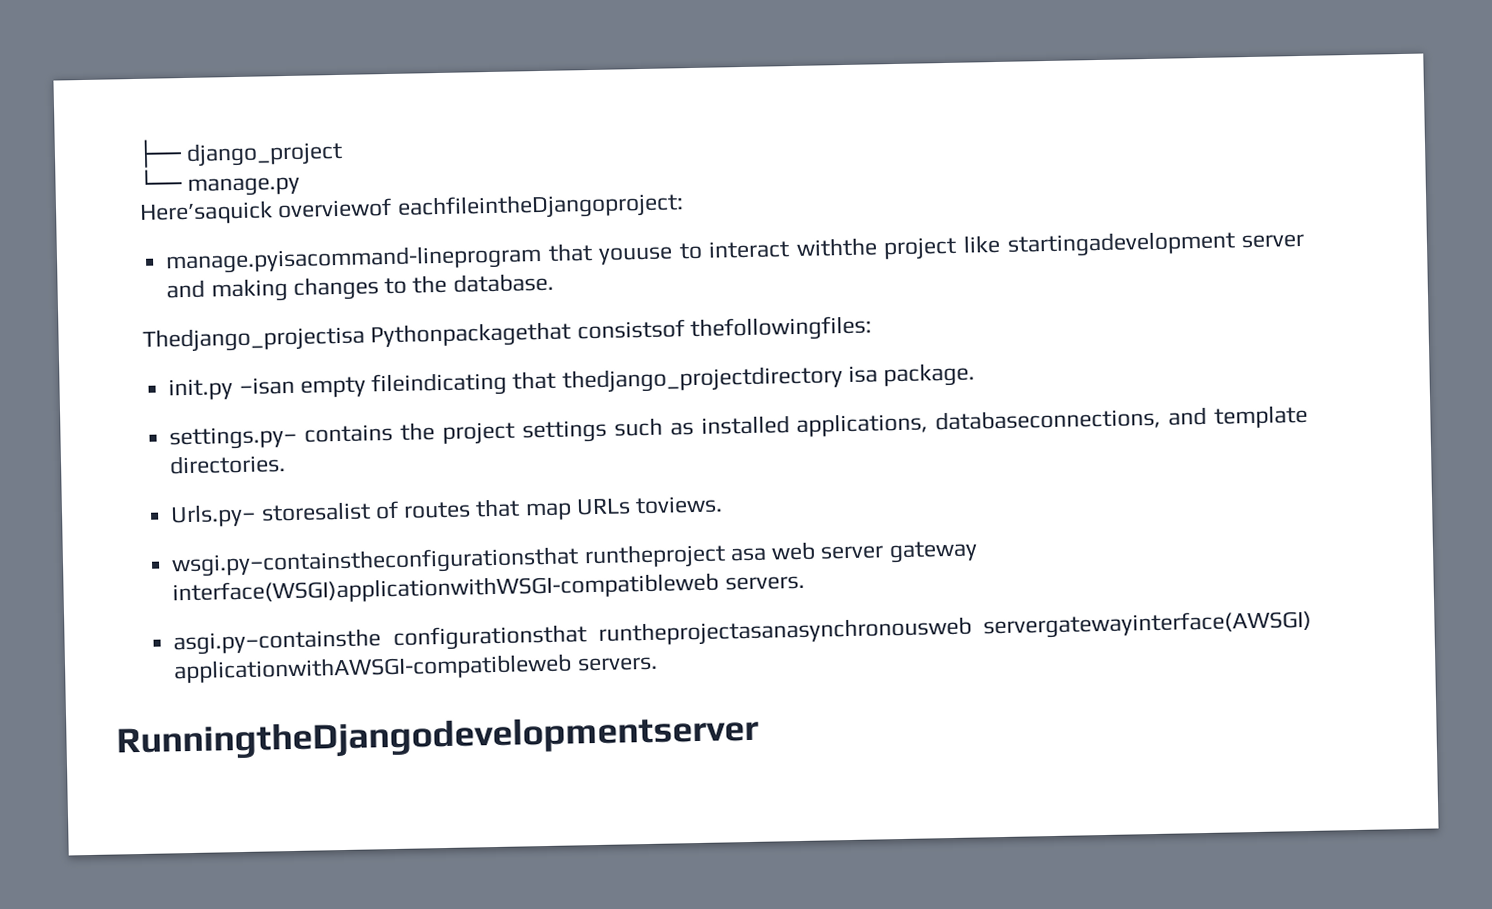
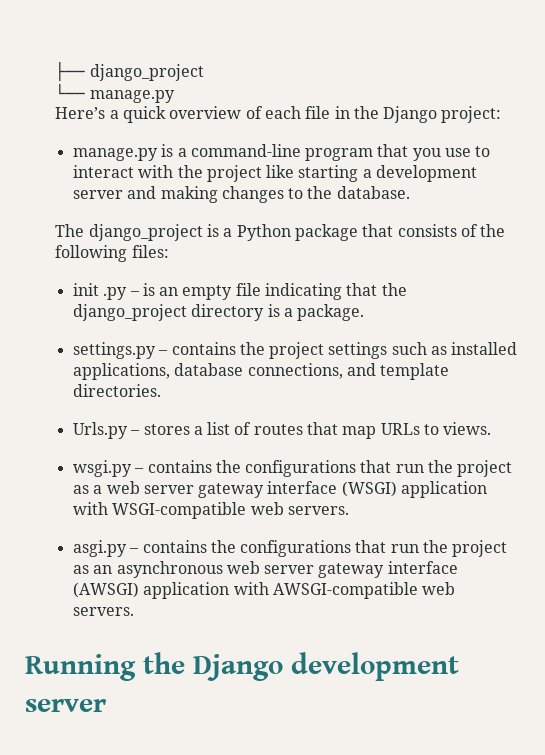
[139,192,684,225] [165,230,1236,275] Here’saquick overviewof eachfileintheDjangoproject: // manage.pyisacommand-lineprogram that youuse to interact withthe project like startingadevelopment -> [55,106,502,123] [72,144,491,161] [72,165,478,182] Here’s a quick overview of each file in the Django project: // manage.py is a command-line program that you use to interact with the project like starting a development
[142,315,872,353] [168,365,878,401] Thedjango_projectisa Pythonpackagethat consistsof thefollowingfiles: // init.py –isan empty fileindicating that thedjango_projectdirectory isa -> [55,224,506,241] [55,245,169,262] [72,283,407,300] [72,304,293,321] The django_project is a Python package that consists of the following files: // init .py – is an empty file indicating that the django_project directory is a
[169,425,298,451] settings.py– -> [72,342,169,359] settings.py –
[935,407,1162,433] databaseconnections, -> [174,363,343,379] database connections,
[170,501,371,528] Urls.py– storesalist -> [72,422,231,439] Urls.py – stores a list
[634,495,723,515] [171,540,978,578] [172,572,805,606] [173,609,1312,656] [173,653,658,684] [116,713,759,761] toviews. // wsgi.py–containstheconfigurationsthat runtheproject asa web server gateway interface(WSGI)applicationwithWSGI-compatibleweb servers. // asgi.py–containsthe configurationsthat runtheprojectasanasynchronousweb servergatewayinterface(AWSGI) applicationwithAWSGI-compatibleweb servers. // RunningtheDjangodevelopmentserver -> [424,422,492,435] [72,460,513,477] [72,481,488,498] [72,502,349,519] [72,540,508,557] [72,561,458,578] [72,582,456,599] [72,607,134,616] [25,652,459,681] [25,699,106,712] to views. // wsgi.py – contains the configurations that run the project as a web server gateway interface (WSGI) application with WSGI-compatible web servers. // asgi.py – contains the configurations that run the project as an asynchronous web server gateway interface (AWSGI) application with AWSGI-compatible web servers. // Running the Django development server

